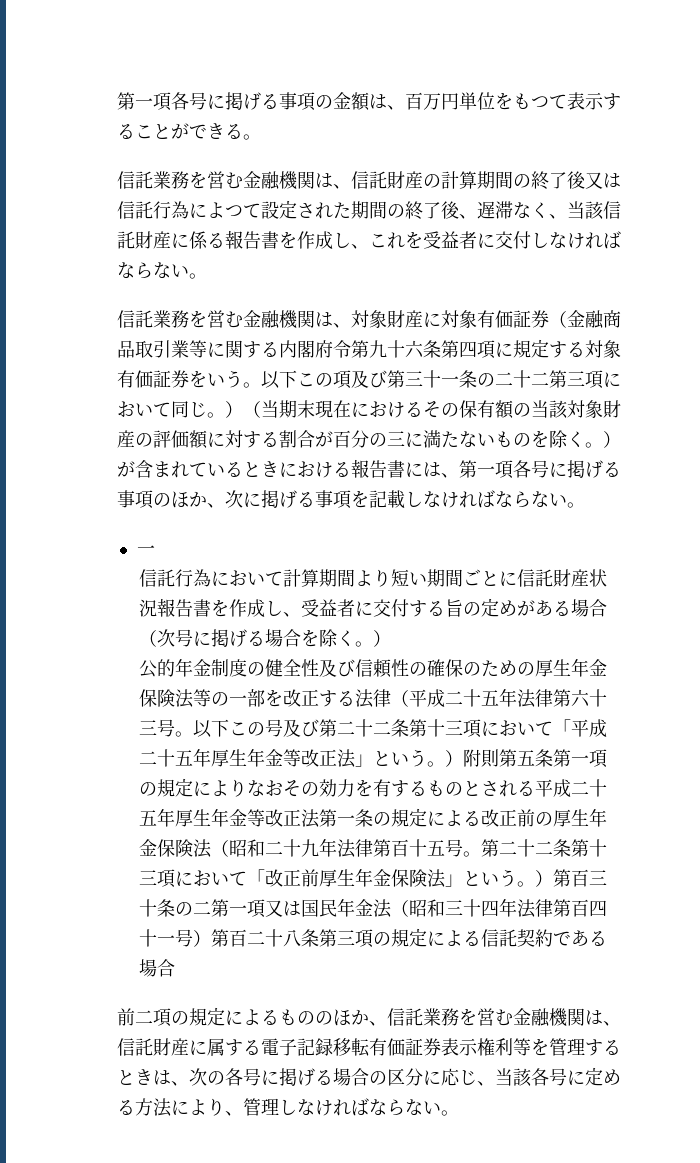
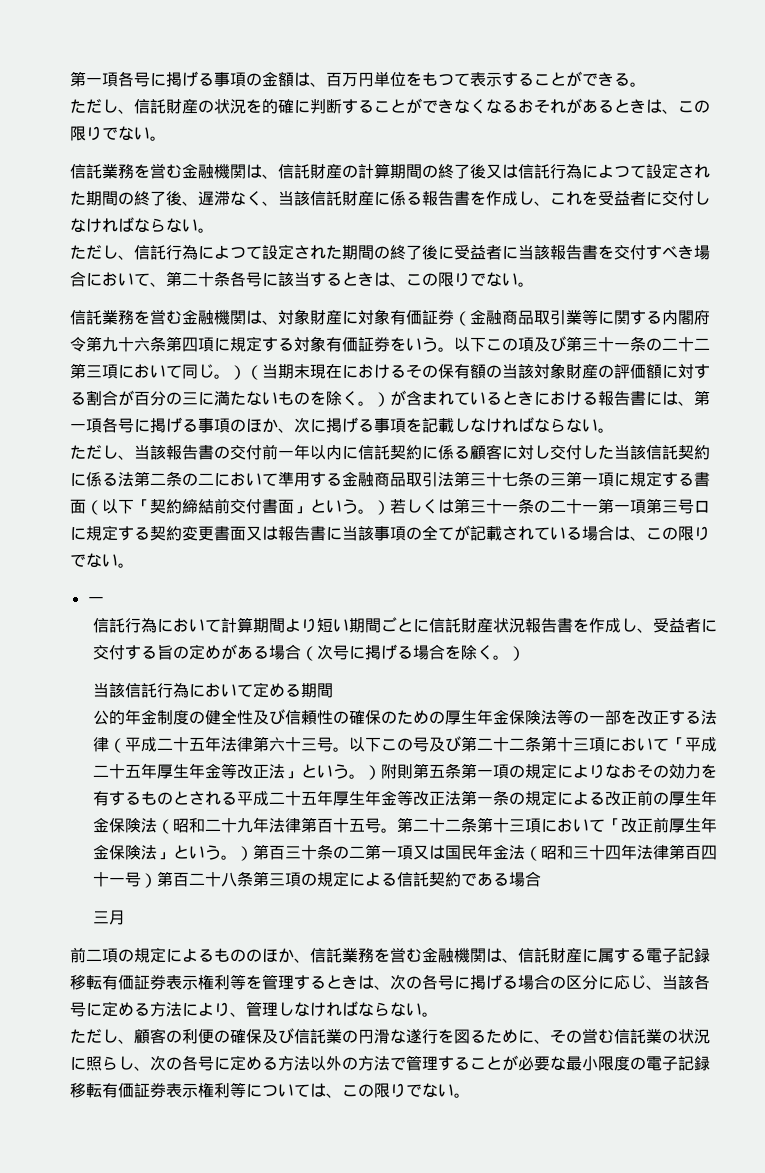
(261, 137) none -> [70,98,711,114] [70,126,167,141] // ただし、信託財産の状況を的確に判断することができなくなるおそれがあるときは、この限りでない。
(207, 276) none -> [70,244,711,260] [70,271,535,287] // ただし、信託行為によつて設定された期間の終了後に受益者に当該報告書を交付すべき場合において、第二十条各号に該当するときは、この限りでない。
(585, 505) none -> [70,444,711,460] [70,471,711,487] [70,498,711,515] [70,525,711,541] [70,553,135,568] // ただし、当該報告書の交付前一年以内に信託契約に係る顧客に対し交付した当該信託契約に係る法第二条の二において準用する金融商品取引法第三十七条の三第一項に規定する書面（以下「契約締結前交付書面」という。）若しくは第三十一条の二十一第一項第三号ロに規定する契約変更書面又は報告書に当該事項の全てが記載されている場合は、この限りでない。
(392, 638) none -> [93,682,334,698] // 当該信託行為において定める期間
(176, 968) none -> [93,910,126,925] // 三月
(459, 1113) none -> [70,1028,711,1044] [70,1055,711,1071] [70,1082,471,1098] // ただし、顧客の利便の確保及び信託業の円滑な遂行を図るために、その営む信託業の状況に照らし、次の各号に定める方法以外の方法で管理することが必要な最小限度の電子記録移転有価証券表示権利等については、この限りでない。

